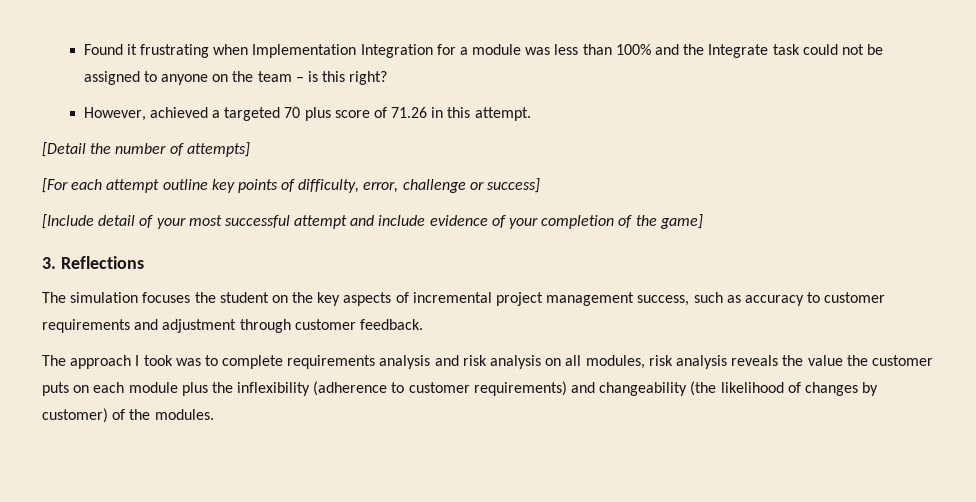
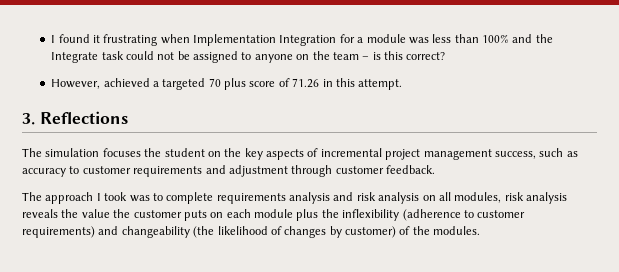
[83,44,123,55] Found -> [51,34,90,43] I found
[349,71,388,85] right? -> [406,52,446,60] correct?
[42,142,250,157] [42,178,541,193] [42,214,703,229] // [Detail the number of attempts] // [For each attempt outline key points of difficulty, error, challenge or success] // [Include detail of your most successful attempt and include evidence of your completion of the game] -> (403, 84) none

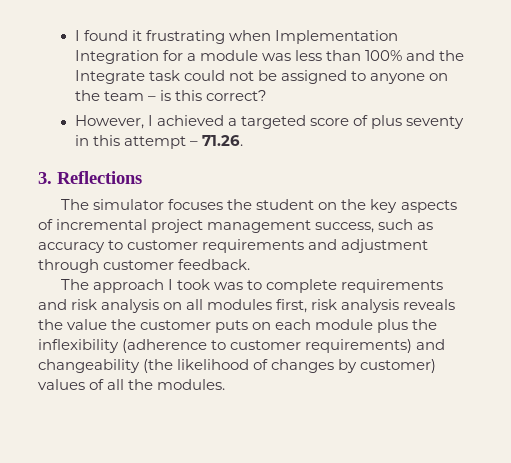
(101, 84) none -> [147,115,153,126] I
[208,78,403,90] 70 plus score of 71.26 in this attempt. -> [309,115,465,129] [74,135,243,149] score of plus seventy in this attempt – 71.26.
[45,148,100,157] simulation -> [93,199,165,210] simulator
[289,192,330,204] analysis -> (444, 286) none
[454,192,502,203] modules, -> [207,299,308,313] modules first,
[399,226,411,235] of -> [38,379,125,390] values of all

